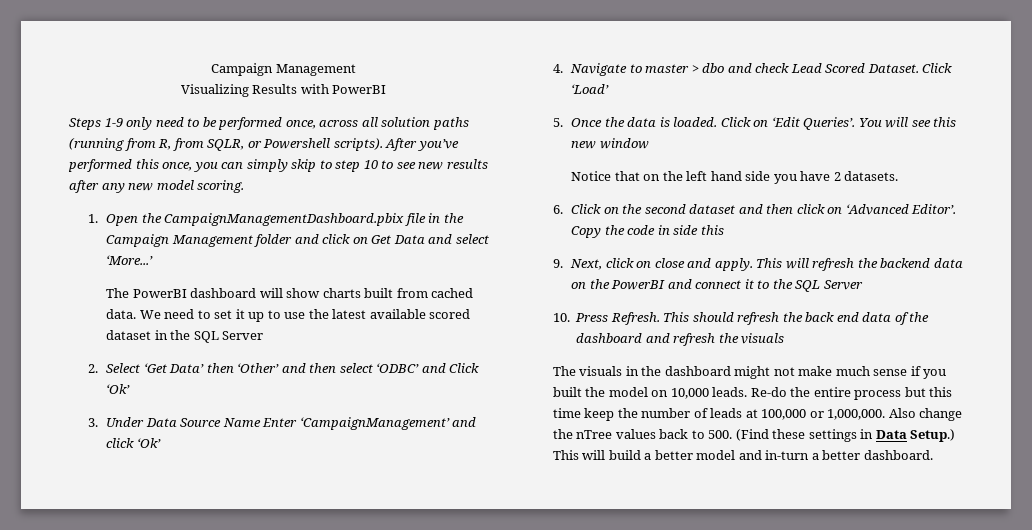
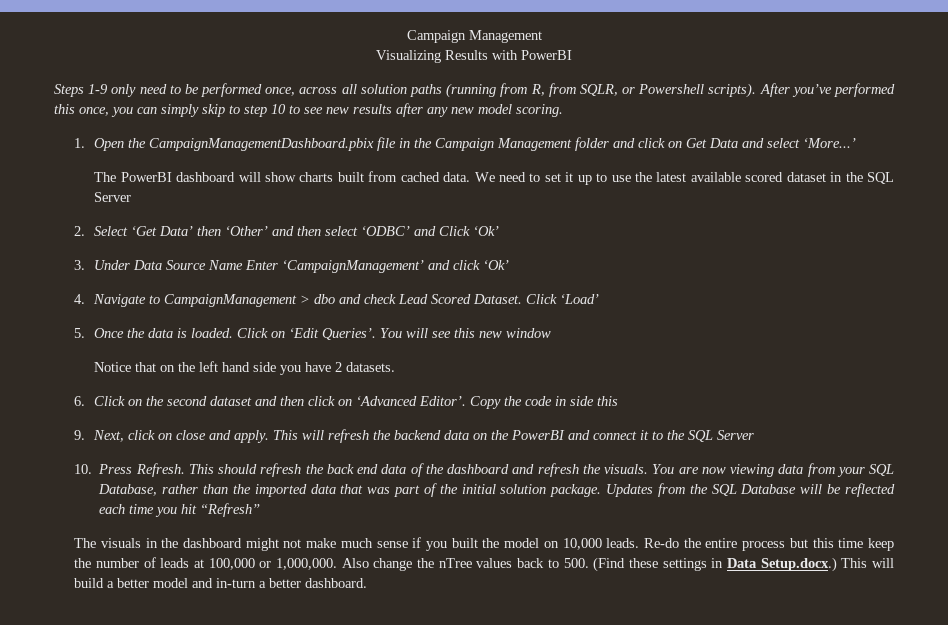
[645,64,690,73] master -> [164,294,298,307] CampaignManagement
[741,333,785,344] visuals -> [604,463,895,477] [98,483,895,497] [99,503,261,517] visuals. You are now viewing data from your SQL Database, rather than the imported data that was part of the initial solution package. Updates from the SQL Database will be reflected each time you hit “Refresh”
[910,429,956,442] Setup.) -> [760,557,837,572] Setup.docx.)

